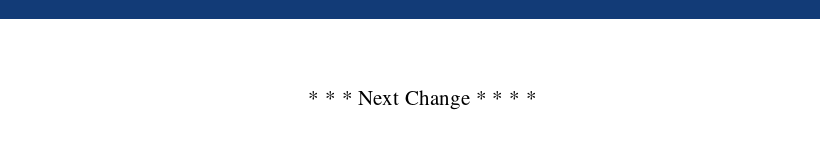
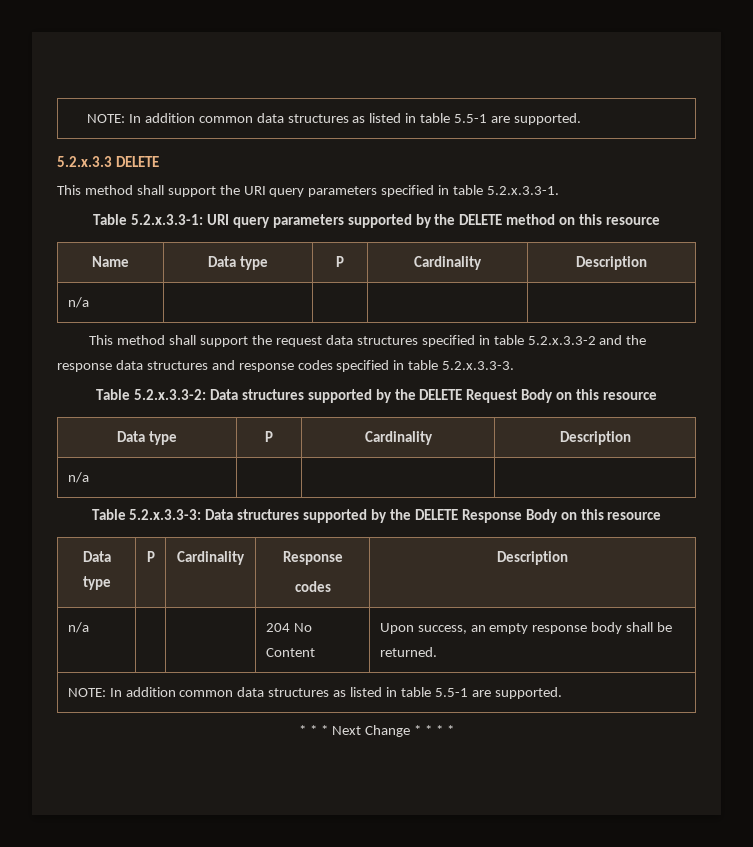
(308, 98) none -> [86,113,581,125] [57,156,159,167] [57,185,560,197] [93,214,660,228] [92,256,129,267] [208,256,268,270] [336,256,344,267] [414,256,482,270] [576,256,647,270] [67,297,89,308] [89,335,647,347] [57,360,515,372] [96,389,657,403] [117,431,177,445] [265,431,273,442] [364,431,433,445] [559,431,631,445] [67,472,89,483] [91,509,662,523] [82,551,111,562] [82,576,111,590] [146,551,155,562] [177,551,245,565] [282,551,343,565] [294,581,331,592] [497,551,568,565] [67,622,89,633] [265,623,312,632] [265,648,315,657] [379,622,673,634] [379,647,437,657] [67,687,562,699] NOTE: In addition common data structures as listed in table 5.5-1 are supported. // 5.2.x.3.3 DELETE // This method shall support the URI query parameters specified in table 5.2.x.3.3-1. // Table 5.2.x.3.3-1: URI query parameters supported by the DELETE method on this resource // Name | Data type | P | Cardinality | Description // n/a | | | | // This method shall support the request data structures specified in table 5.2.x.3.3-2 and the response data structures and response codes specified in table 5.2.x.3.3-3. // Table 5.2.x.3.3-2: Data structures supported by the DELETE Request Body on this resource // Data type | P | Cardinality | Description // n/a | | | // Table 5.2.x.3.3-3: Data structures supported by the DELETE Response Body on this resource // Data type | P | Cardinality | Response // codes | Description // n/a | | | 204 No Content | Upon success, an empty response body shall be returned. // NOTE: In addition common data structures as listed in table 5.5-1 are supported. //

